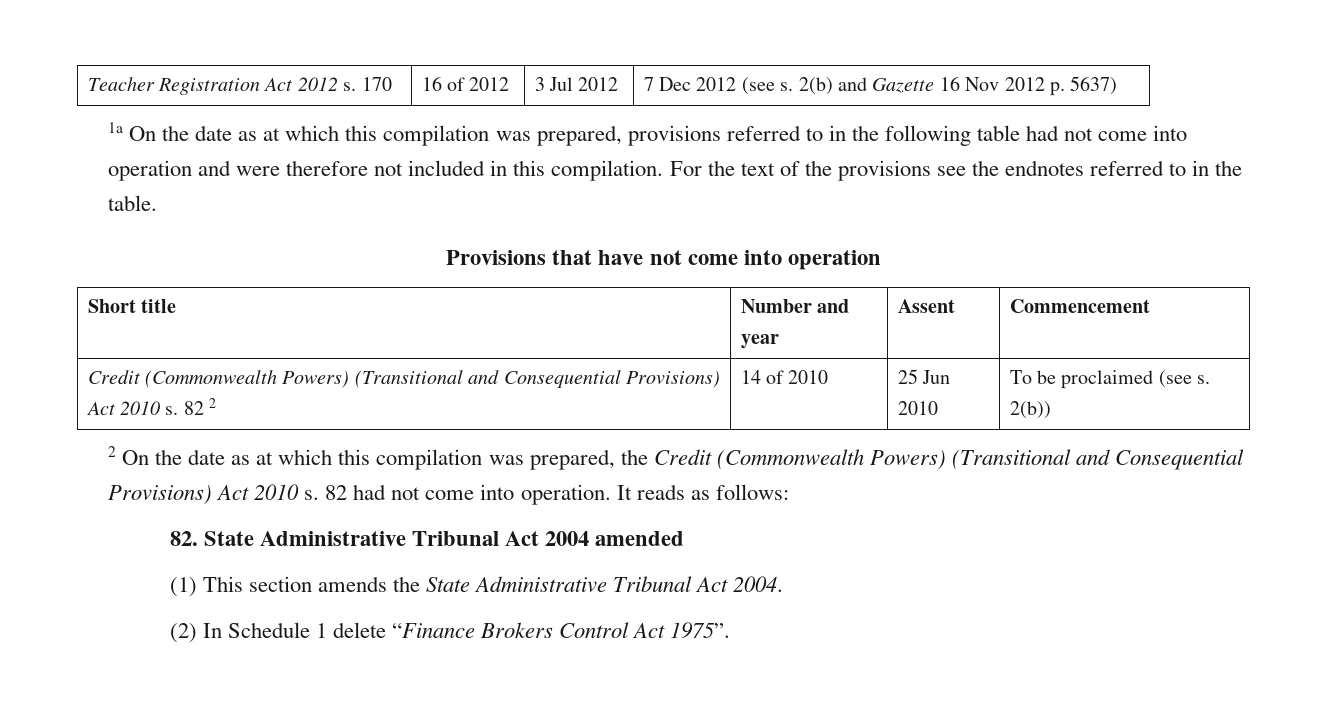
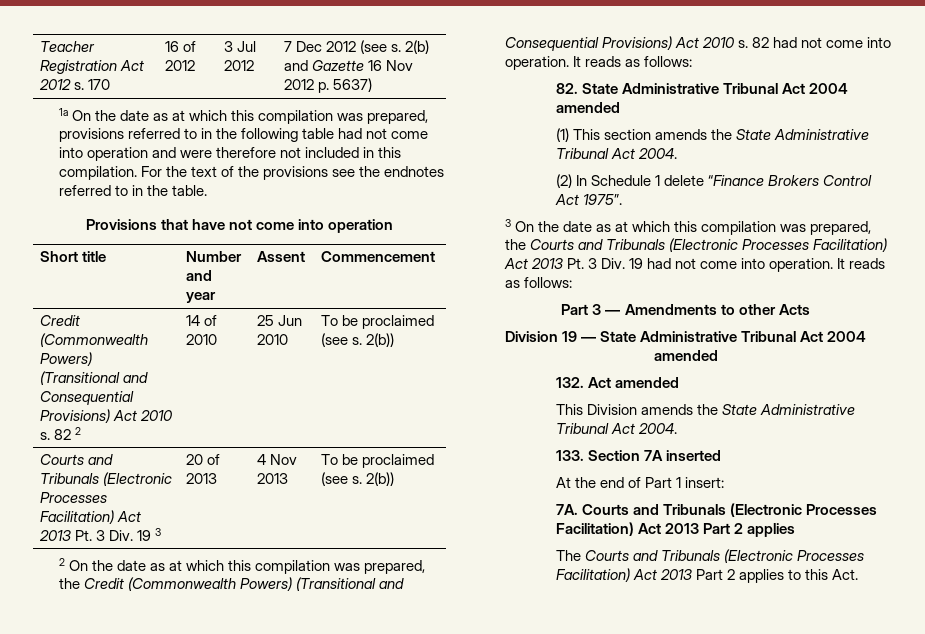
(1051, 410) none -> [39,454,113,465] [39,472,172,486] [39,492,107,503] [39,510,141,524] [38,528,161,541] [185,454,220,465] [185,473,217,484] [256,454,297,465] [256,473,288,484] [320,454,434,468] [320,472,394,486] // Courts and Tribunals (Electronic Processes Facilitation) Act 2013 Pt. 3 Div. 19 3 | 20 of 2013 | 4 Nov 2013 | To be proclaimed (see s. 2(b))
(731, 630) none -> [504,219,872,235] [504,238,887,252] [503,258,886,272] [504,277,572,288] [561,304,810,315] [504,331,867,342] [653,350,718,361] [556,377,680,388] [556,404,856,415] [556,423,678,434] [556,450,722,461] [556,477,725,488] [556,503,878,517] [556,522,796,537] [556,549,865,563] [556,568,859,583] // 3 On the date as at which this compilation was prepared, the Courts and Tribunals (Electronic Processes Facilitation) Act 2013 Pt. 3 Div. 19 had not come into operation. It reads as follows: // Part 3 — Amendments to other Acts // Division 19 — State Administrative Tribunal Act 2004 amended // 132. Act amended // This Division amends the State Administrative Tribunal Act 2004. // 133. Section 7A inserted // At the end of Part 1 insert: // 7A. Courts and Tribunals (Electronic Processes Facilitation) Act 2013 Part 2 applies // The Courts and Tribunals (Electronic Processes Facilitation) Act 2013 Part 2 applies to this Act.

